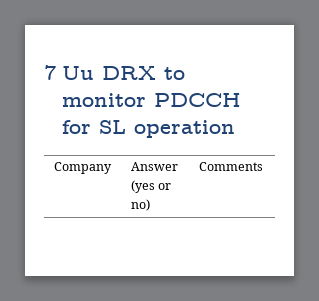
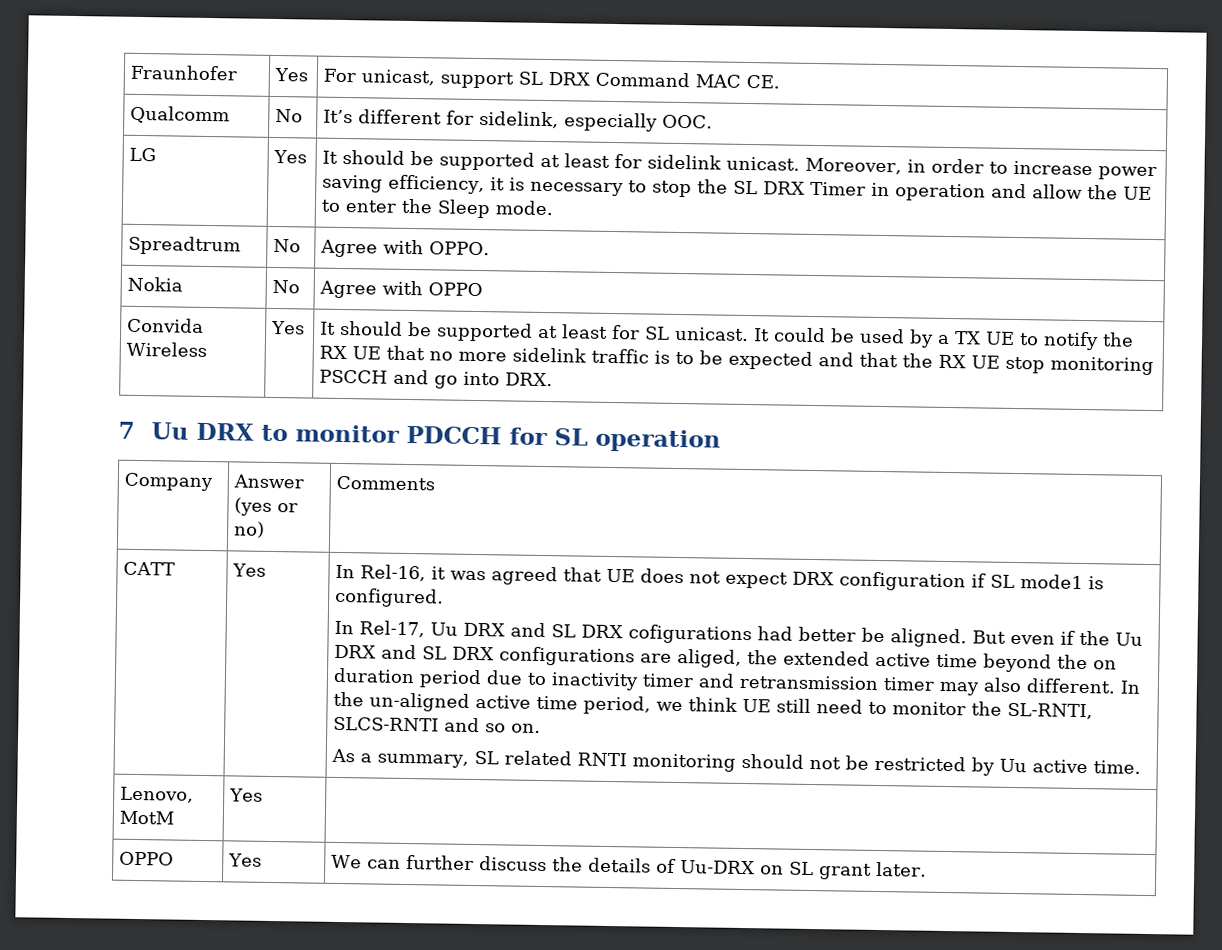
(44, 72) none -> [130,64,239,81] [274,67,309,82] [323,68,781,89] [130,105,231,125] [275,108,304,123] [323,109,714,132] [129,147,157,162] [273,149,308,164] [322,149,1158,181] [322,174,1153,202] [321,198,555,219] [128,235,242,256] [273,238,302,253] [320,239,491,258] [127,276,184,292] [272,279,301,294] [319,280,484,299] [127,317,205,333] [126,341,208,358] [271,320,306,335] [320,320,1135,351] [319,345,1155,376] [319,369,554,389] Fraunhofer | Yes | For unicast, support SL DRX Command MAC CE. // Qualcomm | No | It’s different for sidelink, especially OOC. // LG | Yes | It should be supported at least for sidelink unicast. Moreover, in order to increase power saving efficiency, it is necessary to stop the SL DRX Timer in operation and allow the UE to enter the Sleep mode. // Spreadtrum | No | Agree with OPPO. // Nokia | No | Agree with OPPO // Convida Wireless | Yes | It should be supported at least for SL unicast. It could be used by a TX UE to notify the RX UE that no more sidelink traffic is to be expected and that the RX UE stop monitoring PSCCH and go into DRX. //
(263, 166) none -> [123,561,176,576] [232,563,267,577] [335,564,1105,592] [335,587,445,608] [334,620,1144,648] [334,644,1118,673] [333,667,1142,696] [333,691,1094,720] [333,716,542,733] [331,748,1142,776] [120,786,195,803] [119,810,175,825] [229,788,264,802] [119,851,175,866] [228,853,263,867] [331,854,928,880] // CATT | Yes | In Rel-16, it was agreed that UE does not expect DRX configuration if SL mode1 is configured. // In Rel-17, Uu DRX and SL DRX cofigurations had better be aligned. But even if the Uu DRX and SL DRX configurations are aliged, the extended active time beyond the on duration period due to inactivity timer and retransmission timer may also different. In the un-aligned active time period, we think UE still need to monitor the SL-RNTI, SLCS-RNTI and so on. // As a summary, SL related RNTI monitoring should not be restricted by Uu active time. // Lenovo, MotM | Yes | // OPPO | Yes | We can further discuss the details of Uu-DRX on SL grant later.

